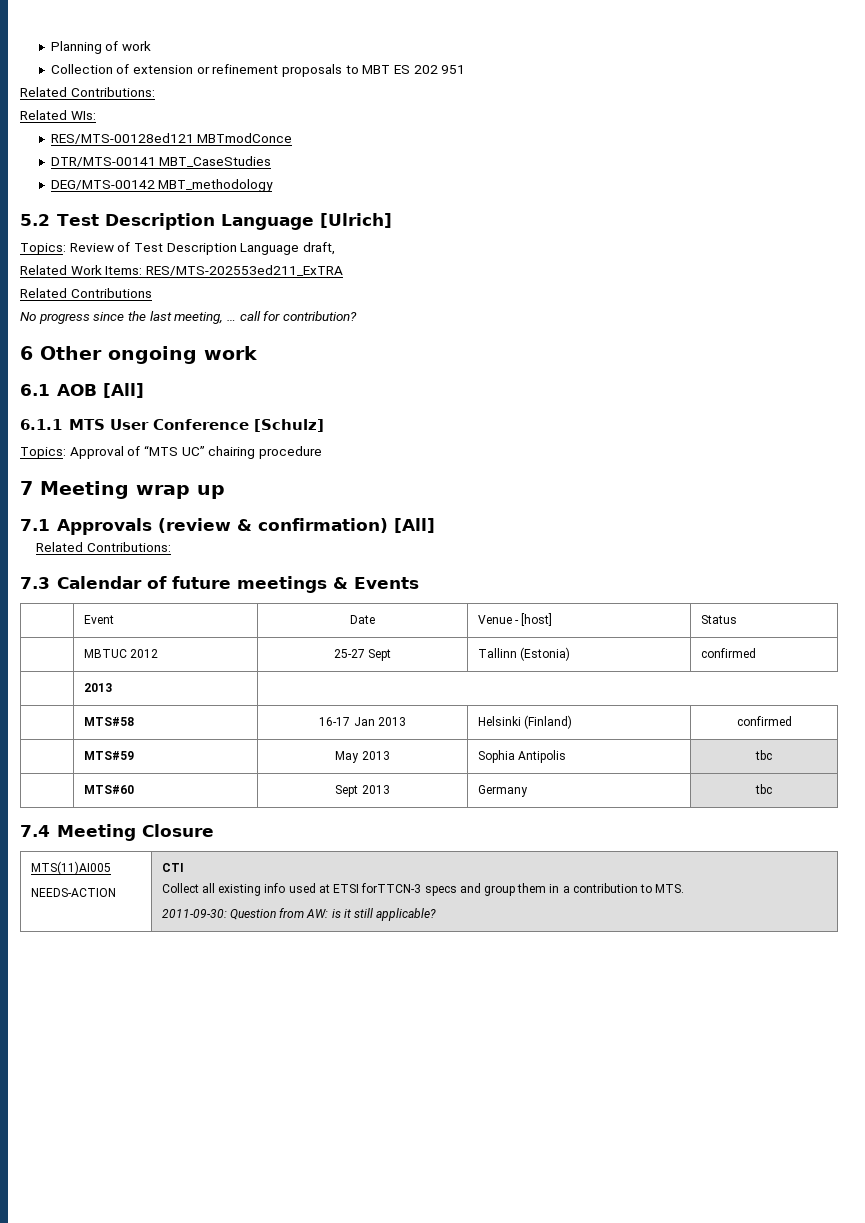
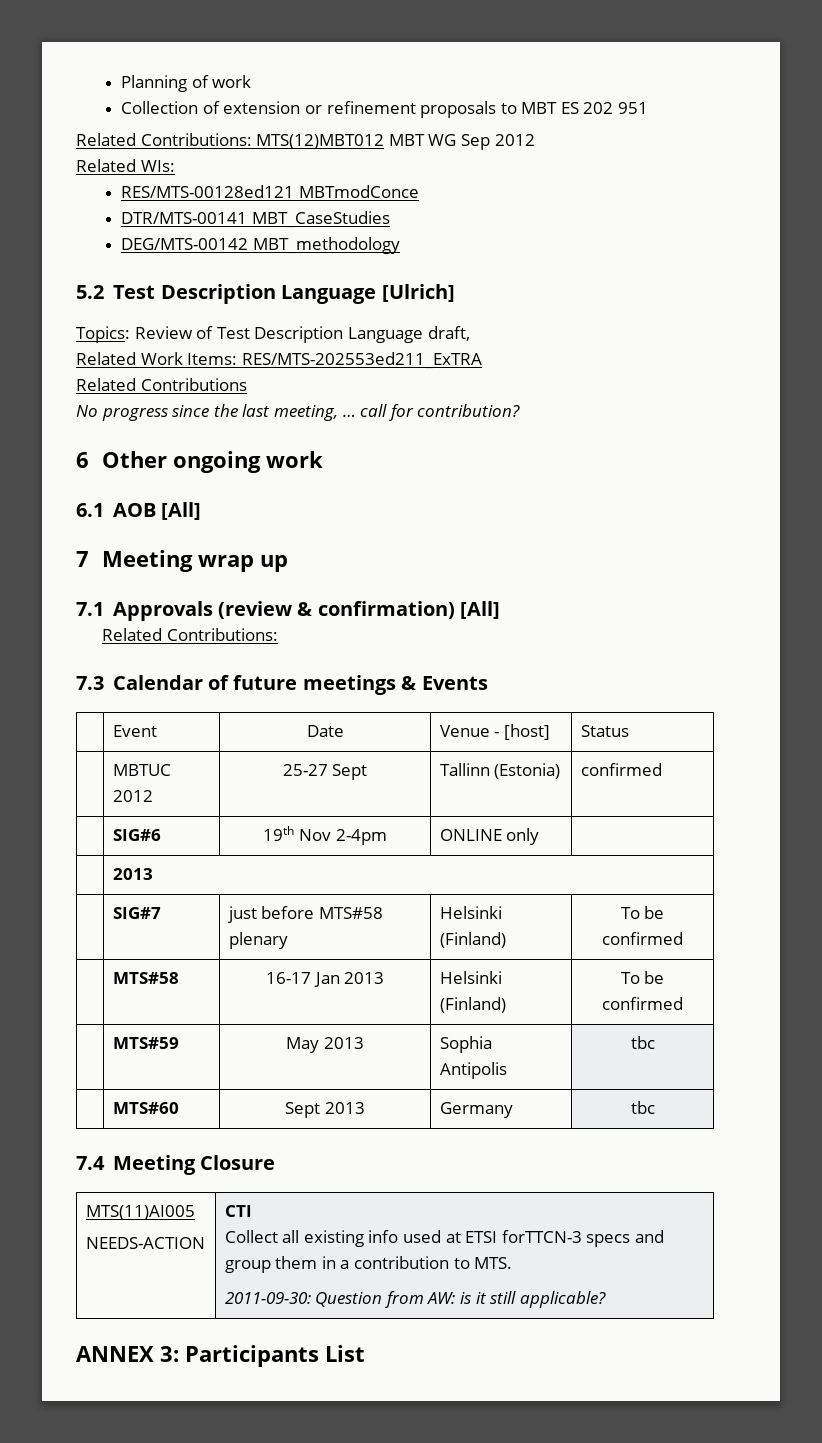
(155, 92) none -> [256,134,535,150] MTS(12)MBT012 MBT WG Sep 2012
[20,419,324,432] [20,445,322,459] // 6.1.1 MTS User Conference [Schulz] // Topics: Approval of “MTS UC” chairing procedure -> (201, 511) none
[83,683,112,692] 2013 -> [112,829,161,841] [263,826,387,845] [439,828,540,845] [112,868,153,880] [112,907,161,919] [227,906,383,923] [228,932,288,949] [439,906,502,919] [439,932,506,948] [620,906,665,919] [602,932,683,945] SIG#6 | 19th Nov 2-4pm | ONLINE only | // | 2013 // | SIG#7 | just before MTS#58 plenary | Helsinki (Finland) | To be confirmed
(572, 722) none -> [620,971,665,984] To be
(437, 914) none -> [76,1345,365,1367] // ANNEX 3: Participants List

